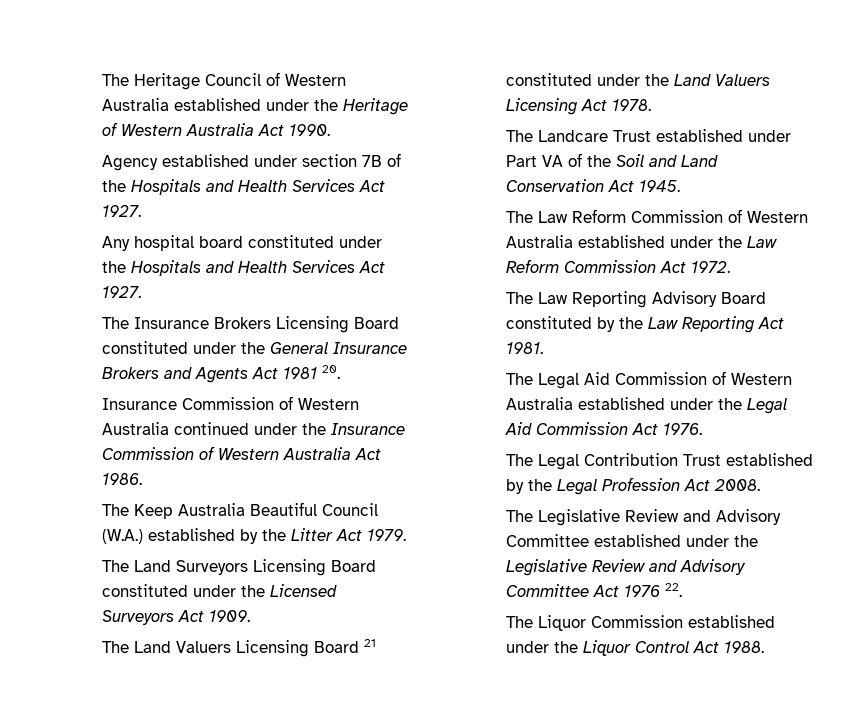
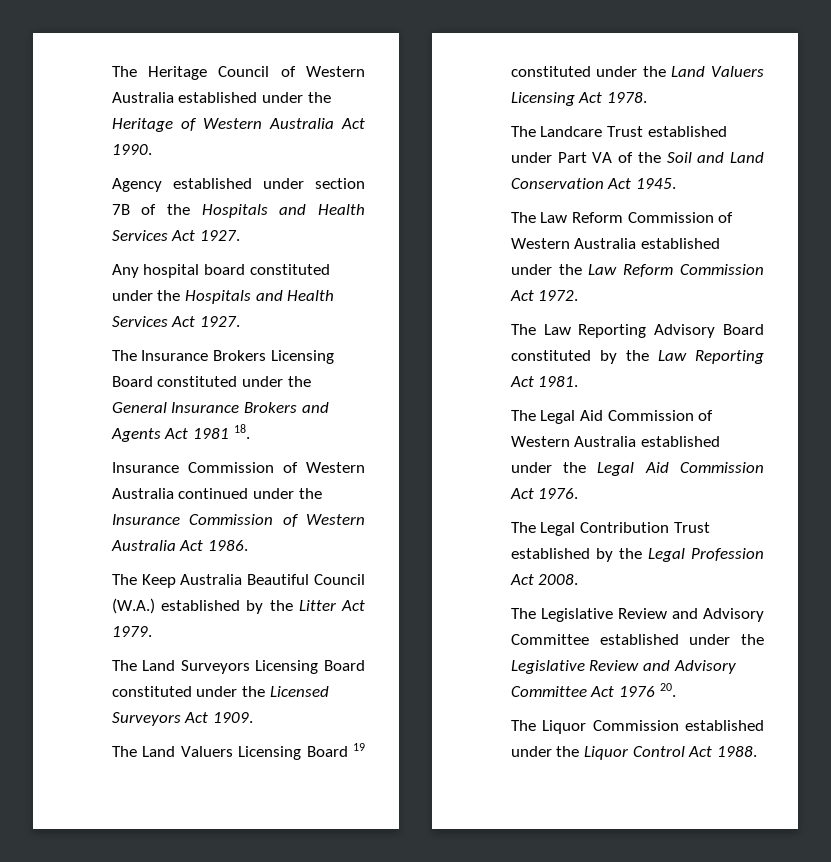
[322,365,341,379] 20. -> [233,424,250,439] 18.
[364,639,377,647] 21 -> [353,743,365,751] 19
[665,583,683,597] 22. -> [659,683,676,697] 20.

